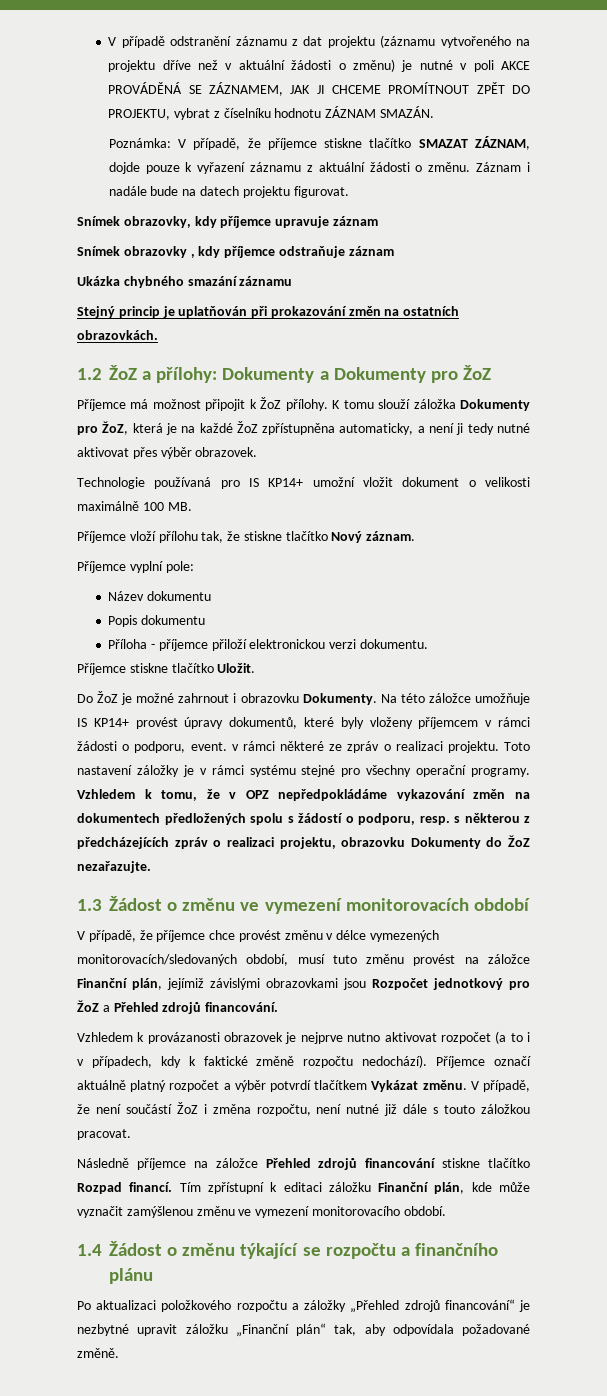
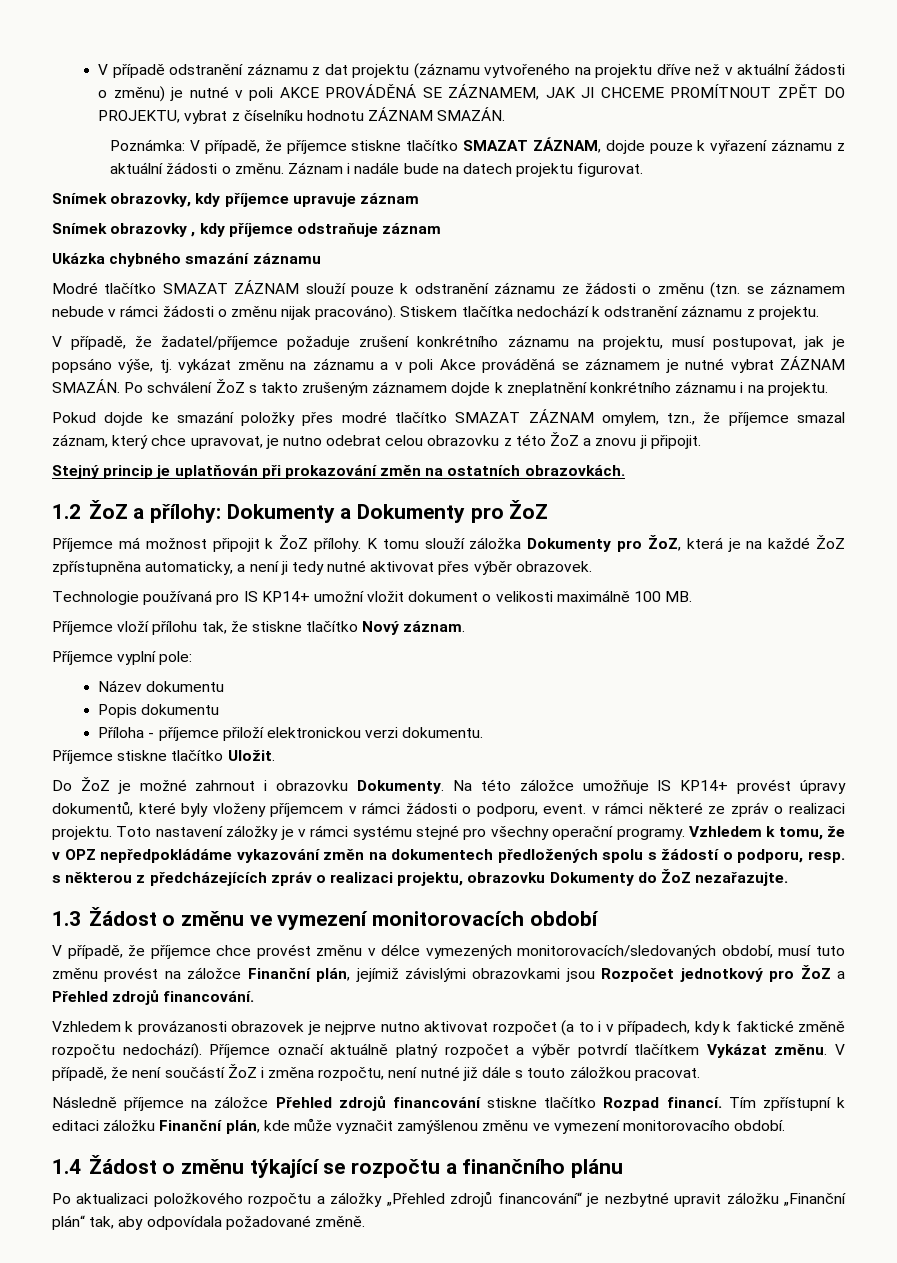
(293, 281) none -> [52,280,845,298] [52,305,819,321] [52,335,846,350] [52,356,846,373] [52,379,828,396] [52,409,846,426] [52,432,701,449] // Modré tlačítko SMAZAT ZÁZNAM slouží pouze k odstranění záznamu ze žádosti o změnu (tzn. se záznamem nebude v rámci žádosti o změnu nijak pracováno). Stiskem tlačítka nedochází k odstranění záznamu z projektu. // V případě, že žadatel/příjemce požaduje zrušení konkrétního záznamu na projektu, musí postupovat, jak je popsáno výše, tj. vykázat změnu na záznamu a v poli Akce prováděná se záznamem je nutné vybrat ZÁZNAM SMAZÁN. Po schválení ŽoZ s takto zrušeným záznamem dojde k zneplatnění konkrétního záznamu i na projektu. // Pokud dojde ke smazání položky přes modré tlačítko SMAZAT ZÁZNAM omylem, tzn., že příjemce smazal záznam, který chce upravovat, je nutno odebrat celou obrazovku z této ŽoZ a znovu ji připojit.

